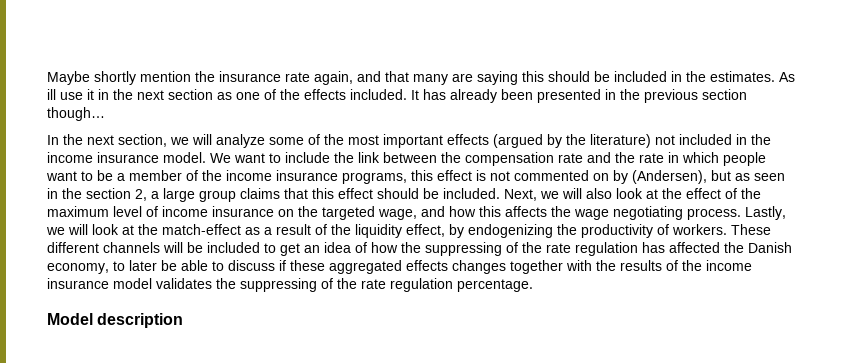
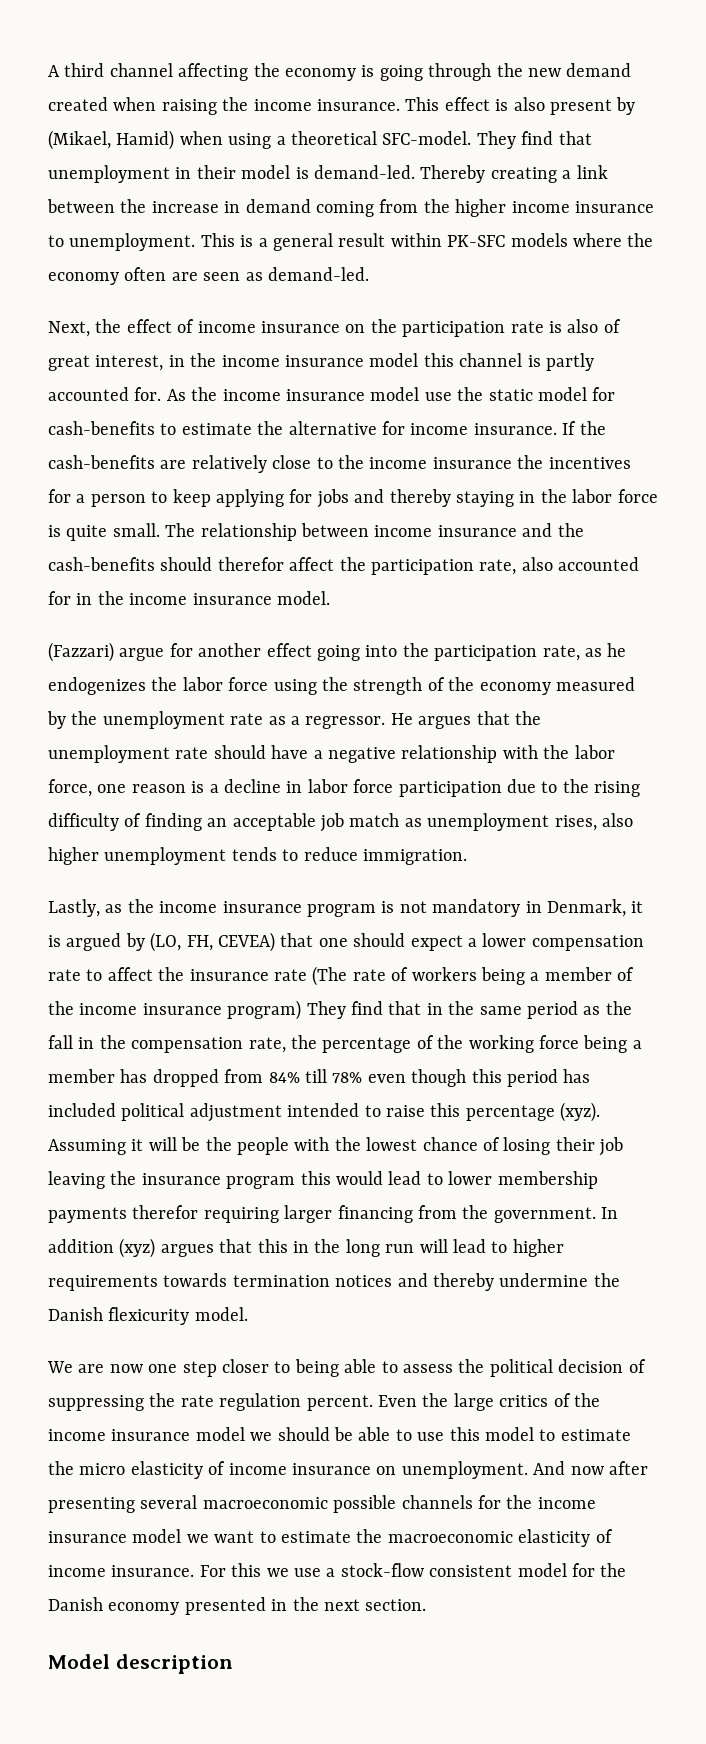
[47,71,795,85] [47,89,747,103] [47,107,105,121] [47,134,732,148] Maybe shortly mention the insurance rate again, and that many are saying this should be included in the estimates. As ill use it in the next section as one of the effects included. It has already been presented in the previous section though… // In the next section, we will analyze some of the most important effects (argued by the literature) not included -> [48,63,632,81] [48,97,636,115] [48,130,592,150] [48,165,608,183] [47,199,654,217] [48,233,654,251] [48,267,369,285] [48,319,621,337] [48,353,594,371] [48,387,616,401] [48,421,606,435] [48,455,631,473] [48,489,658,508] [48,523,584,541] [48,557,640,575] [48,591,71,605] A third channel affecting the economy is going through the new demand created when raising the income insurance. This effect is also present by (Mikael, Hamid) when using a theoretical SFC-model. They find that unemployment in their model is demand-led. Thereby creating a link between the increase in demand coming from the higher income insurance to unemployment. This is a general result within PK-SFC models where the economy often are seen as demand-led. // Next, the effect of income insurance on the participation rate is also of great interest, in the income insurance model this channel is partly accounted for. As the income insurance model use the static model for cash-benefits to estimate the alternative for income insurance. If the cash-benefits are relatively close to the income insurance the incentives for a person to keep applying for jobs and thereby staying in the labor force is quite small. The relationship between income insurance and the cash-benefits should therefor affect the participation rate, also accounted for
[210,152,766,166] [46,170,113,181] We want to include the link between the compensation rate and the rate in which people want to be -> [48,642,627,662] [48,677,635,695] [47,711,541,729] [48,745,615,763] [48,779,641,797] [48,813,633,832] [48,847,467,865] [48,899,644,917] [48,932,644,952] [48,966,525,986] // (Fazzari) argue for another effect going into the participation rate, as he endogenizes the labor force using the strength of the economy measured by the unemployment rate as a regressor. He argues that the unemployment rate should have a negative relationship with the labor force, one reason is a decline in labor force participation due to the rising difficulty of finding an acceptable job match as unemployment rises, also higher unemployment tends to reduce immigration. // Lastly, as the income insurance program is not mandatory in Denmark, it is argued by (LO, FH, CEVEA) that one should expect a lower compensation rate to affect the insurance rate (The rate of workers being
[342,170,785,184] [47,188,761,202] [47,206,786,220] [46,224,771,238] [47,242,792,256] [47,260,662,274] programs, this effect is not commented on by (Andersen), but as seen in the section 2, a large group claims that this effect should be included. Next, we will also look at the effect of the maximum level of income insurance on the targeted wage, and how this affects the wage negotiating process. Lastly, we will look at the match-effect as a result of the liquidity effect, by endogenizing the productivity of workers. These different channels will be included to get an idea of how the suppressing of the rate regulation has affected the Danish economy, to later be able to discuss if these aggregated effects changes together with the results -> [227,1000,632,1020] [48,1035,642,1053] [48,1069,591,1087] [48,1102,601,1122] [48,1137,624,1156] [48,1171,598,1189] [48,1205,619,1223] [48,1238,564,1258] [48,1273,620,1291] [48,1307,248,1325] [47,1359,646,1377] [48,1393,549,1411] program) They find that in the same period as the fall in the compensation rate, the percentage of the working force being a member has dropped from 84% till 78% even though this period has included political adjustment intended to raise this percentage (xyz). Assuming it will be the people with the lowest chance of losing their job leaving the insurance program this would lead to lower membership payments therefor requiring larger financing from the government. In addition (xyz) argues that this in the long run will lead to higher requirements towards termination notices and thereby undermine the Danish flexicurity model. // We are now one step closer to being able to assess the political decision of suppressing the rate regulation percent. Even the large critics
[156,278,533,292] validates the suppressing of the rate regulation percentage. -> [250,1427,631,1441] [48,1461,648,1479] [48,1495,596,1513] [48,1529,613,1547] [48,1563,627,1577] [48,1597,427,1615] we should be able to use this model to estimate the micro elasticity of income insurance on unemployment. And now after presenting several macroeconomic possible channels for the income insurance model we want to estimate the macroeconomic elasticity of income insurance. For this we use a stock-flow consistent model for the Danish economy presented in the next section.

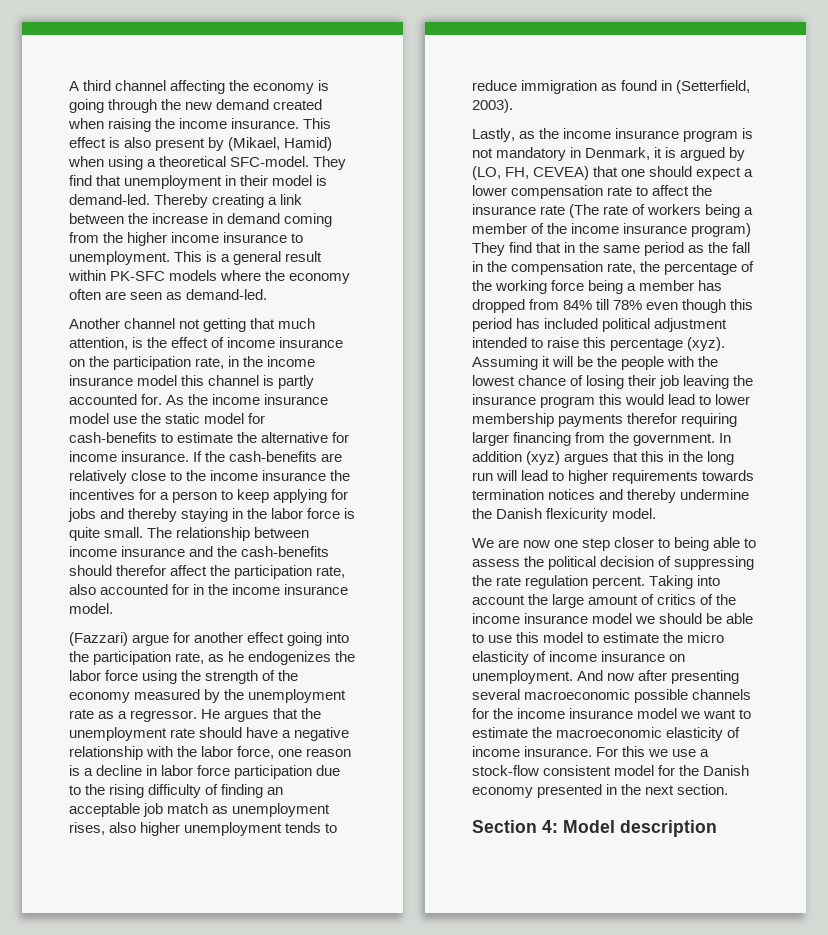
[48,321,90,337] Next, -> [69,318,316,332] [69,337,144,350] Another channel not getting that much attention, is
[510,319,621,333] [48,355,164,371] rate is also of great interest, -> [195,357,225,369] rate,
[363,849,467,865] immigration. -> [521,80,751,94] [472,99,513,113] immigration as found in (Setterfield, 2003).
[378,1393,494,1411] Even the large -> [649,575,721,589] [472,594,655,608] Taking into account the large amount of
(427, 1605) none -> [472,820,558,833] Section 4:

